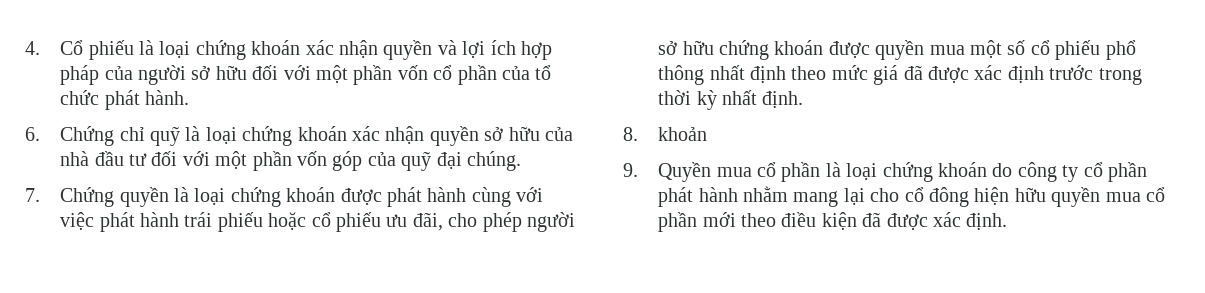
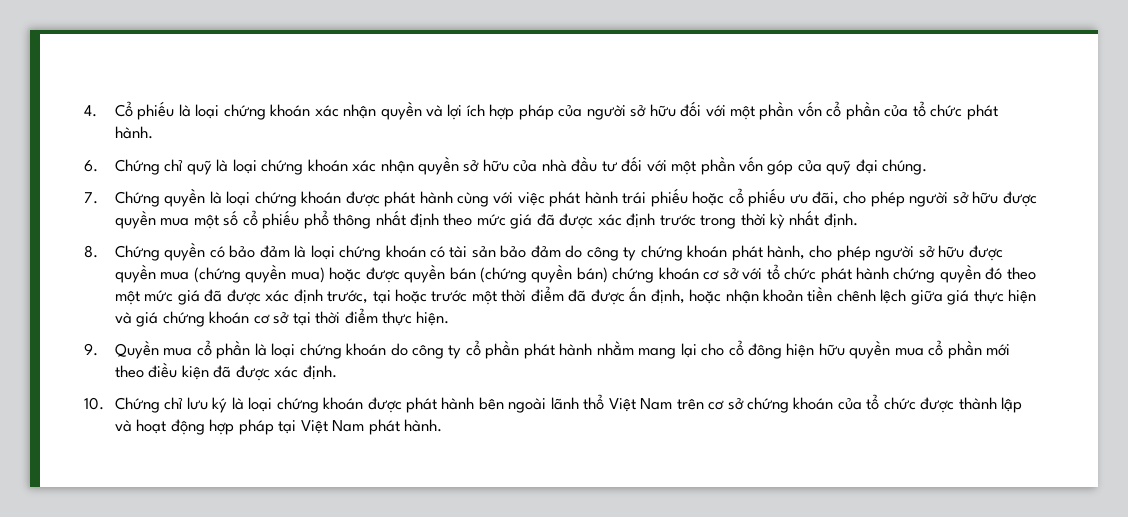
[719,40,824,60] chứng khoán -> (999, 197) none
[658,127,708,141] khoản -> [114,242,1003,261] [114,264,1036,283] [114,286,1037,305] [114,308,450,327] Chứng quyền có bảo đảm là loại chứng khoán có tài sản bảo đảm do công ty chứng khoán phát hành, cho phép người sở hữu được quyền mua (chứng quyền mua) hoặc được quyền bán (chứng quyền bán) chứng khoán cơ sở với tổ chức phát hành chứng quyền đó theo một mức giá đã được xác định trước, tại hoặc trước một thời điểm đã được ấn định, hoặc nhận khoản tiền chênh lệch giữa giá thực hiện và giá chứng khoán cơ sở tại thời điểm thực hiện.
(1008, 221) none -> [84,394,1023,413] [114,419,442,435] // 10. Chứng chỉ lưu ký là loại chứng khoán được phát hành bên ngoài lãnh thổ Việt Nam trên cơ sở chứng khoán của tổ chức được thành lập và hoạt động hợp pháp tại Việt Nam phát hành.

